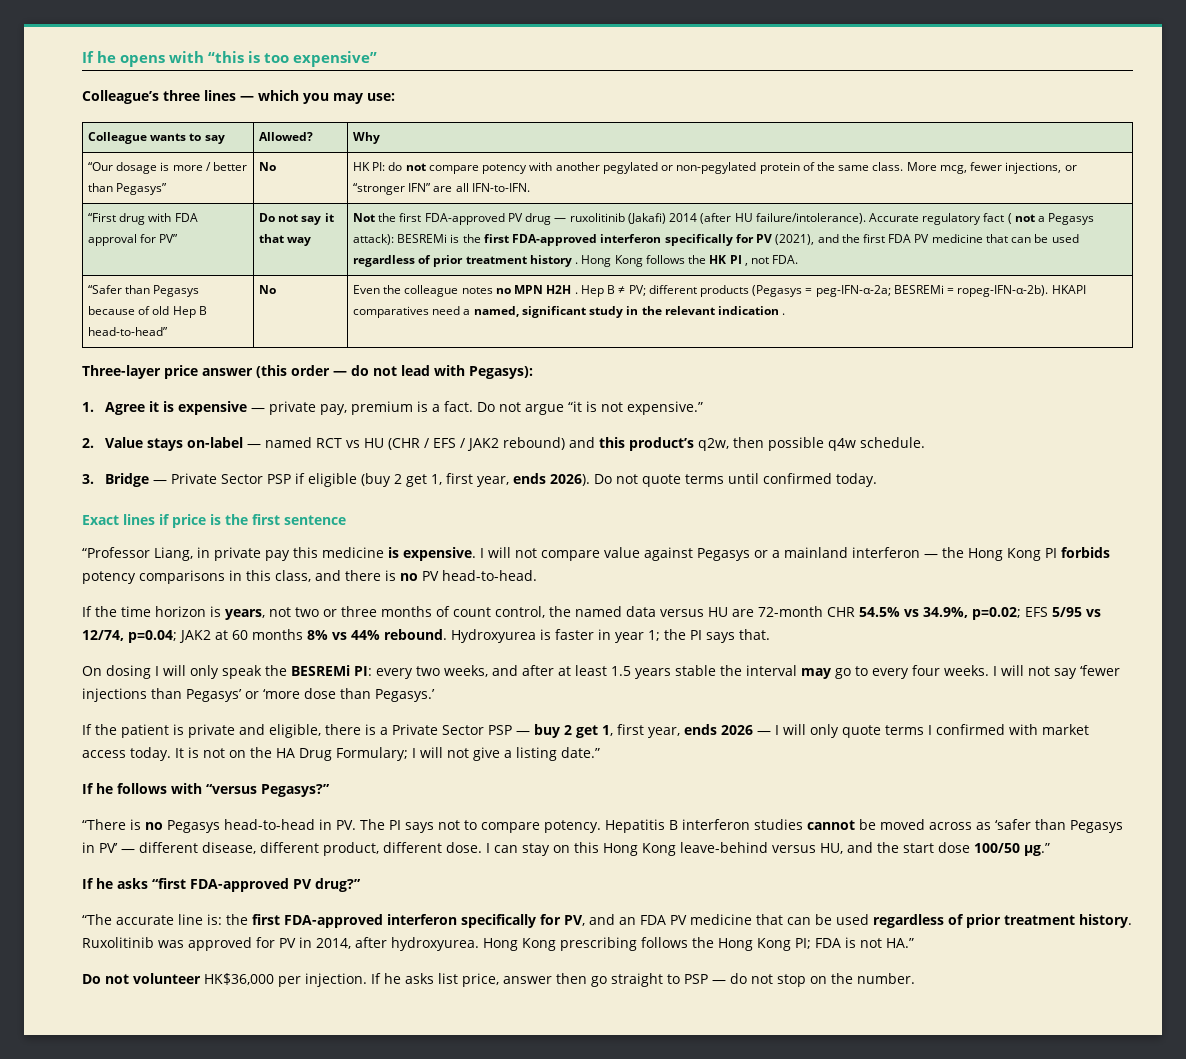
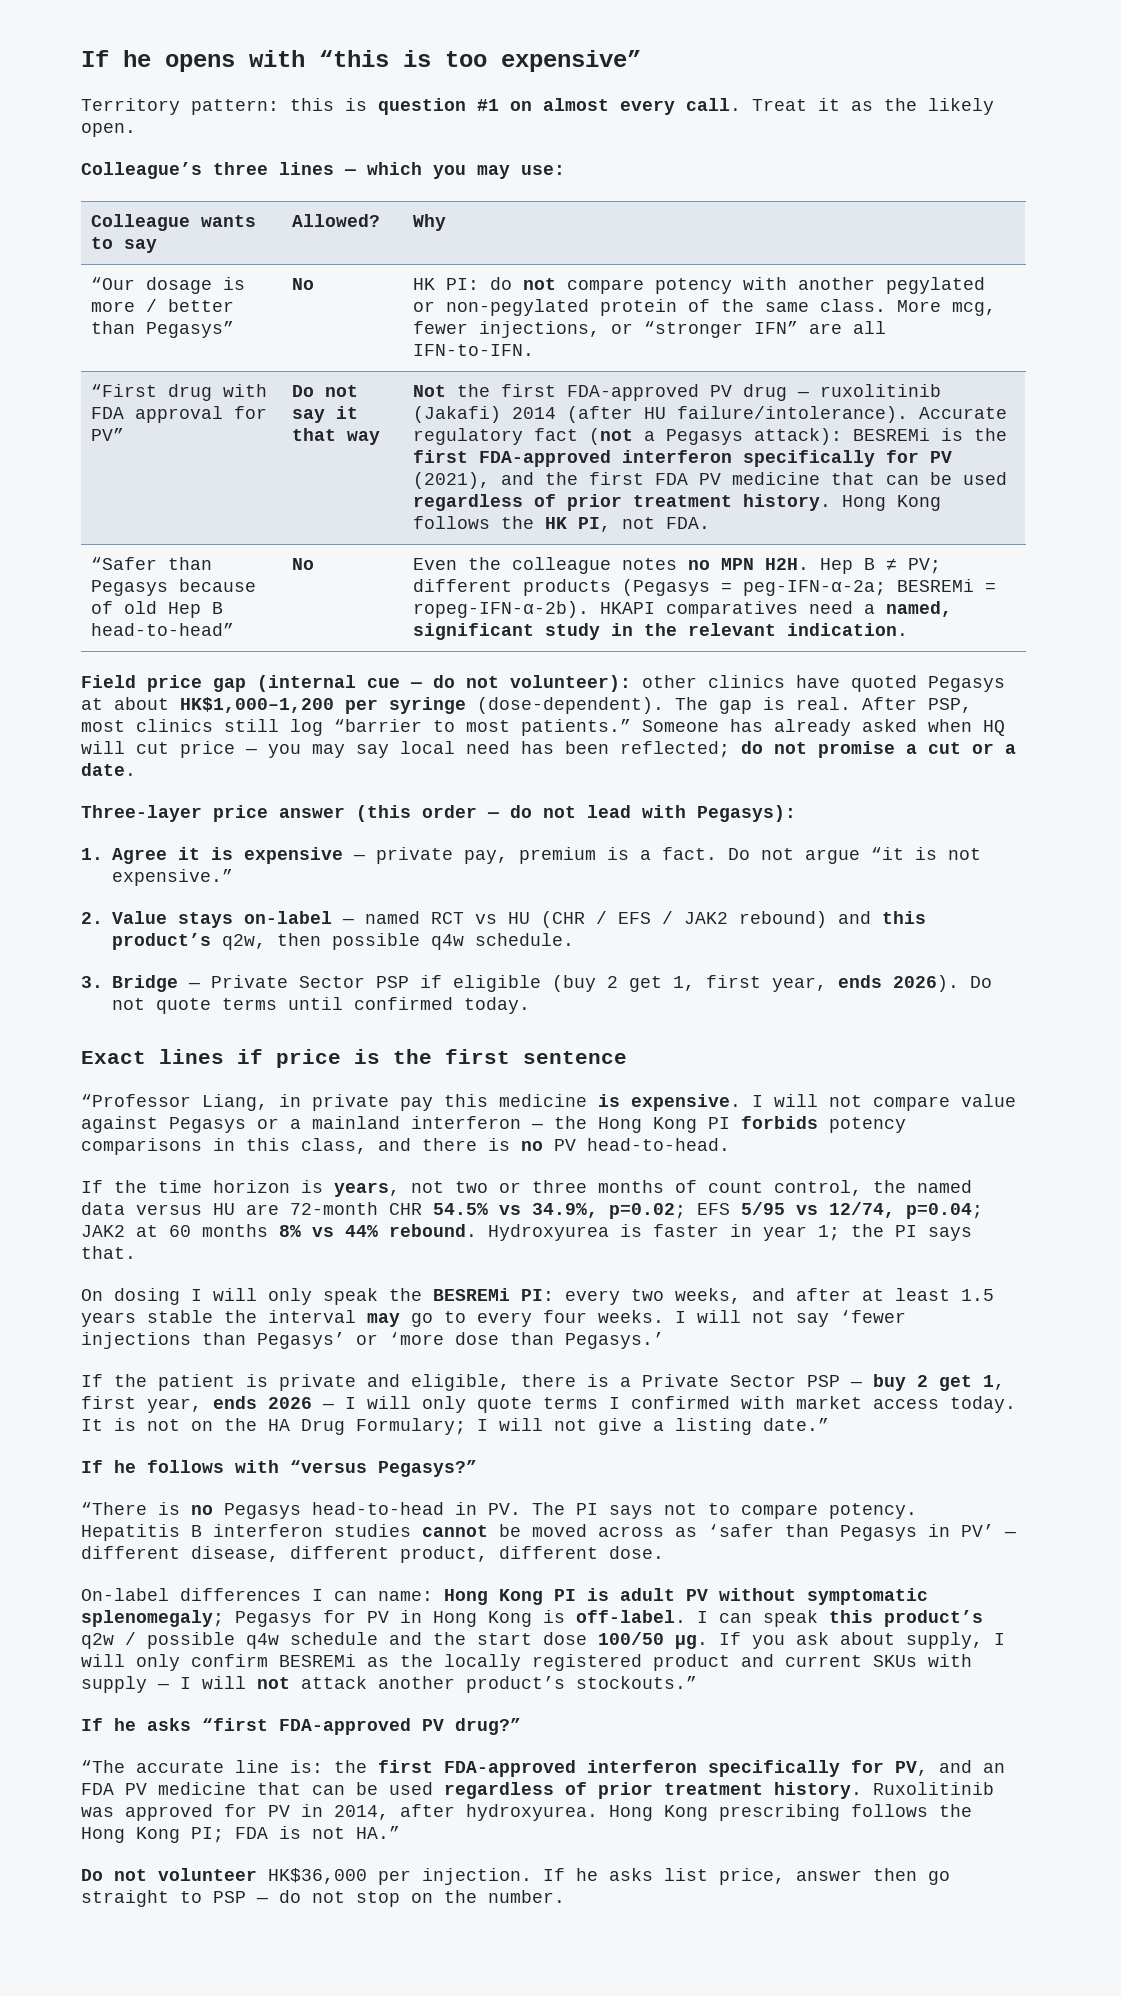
(378, 59) none -> [81,98,994,115] [81,123,136,137] // Territory pattern: this is question #1 on almost every call. Treat it as the likely open.
[1007,213,1035,224] ( not -> [588,428,633,445] (not
[529,255,579,267] history . -> [742,494,831,511] history.
[729,255,748,266] PI , -> [577,517,611,532] PI,
[546,285,578,294] H2H . -> [764,558,809,570] H2H.
[718,306,786,315] indication . -> [786,623,908,636] [81,675,1005,692] [81,697,972,714] [81,719,1005,736] [81,741,1016,758] [81,763,136,776] indication. // Field price gap (internal cue — do not volunteer): other clinics have quoted Pegasys at about HK$1,000–1,200 per syringe (dose-dependent). The gap is real. After PSP, most clinics still log “barrier to most patients.” Someone has already asked when HQ will cut price — you may say local need has been reflected; do not promise a cut or a date.
[486,842,843,856] I can stay on this Hong Kong leave-behind versus HU, -> [81,1588,928,1605] [81,1610,983,1627] [81,1632,378,1649] // On-label differences I can name: Hong Kong PI is adult PV without symptomatic splenomegaly; Pegasys for PV in Hong Kong is off-label. I can speak this product’s q2w / possible q4w schedule
[1024,843,1050,856] µg.” -> [675,1632,1005,1649] [81,1654,972,1671] [81,1676,697,1693] µg. If you ask about supply, I will only confirm BESREMi as the locally registered product and current SKUs with supply — I will not attack another product’s stockouts.”

